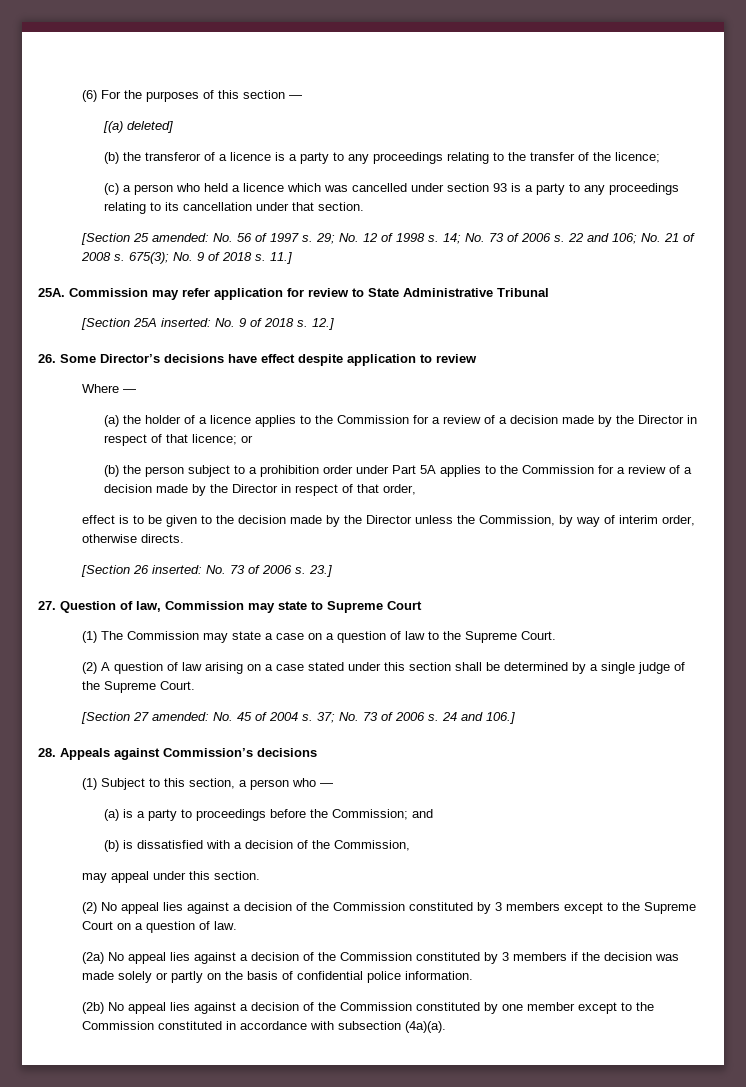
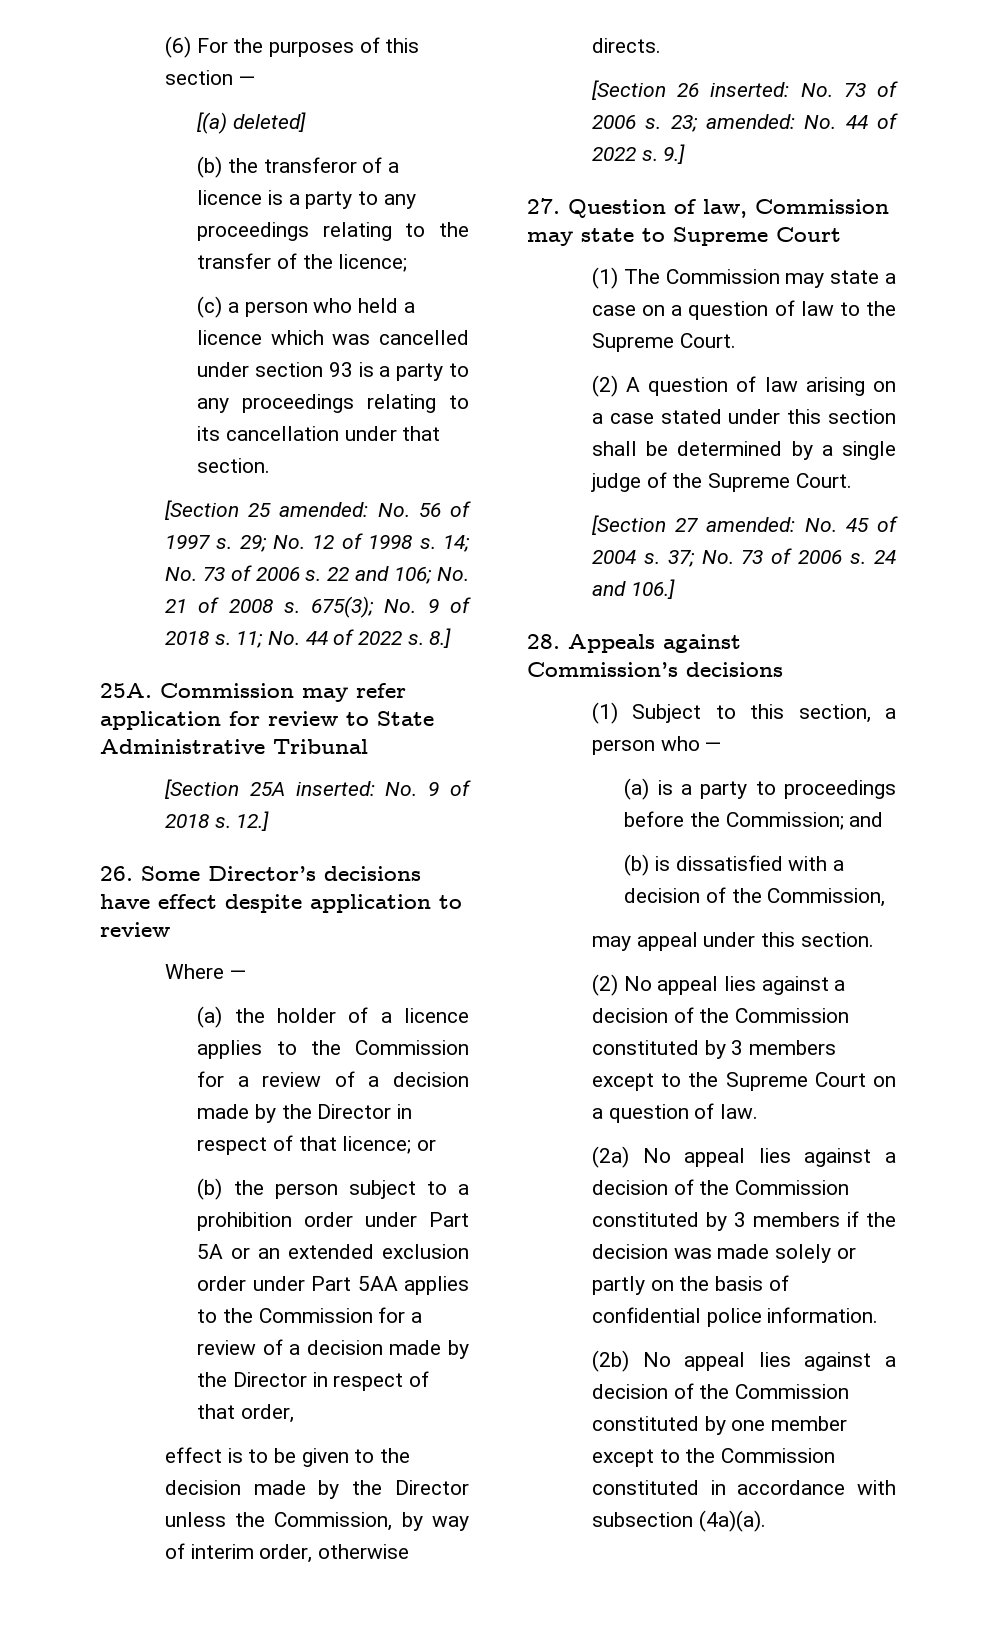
[269,252,292,264] 11.] -> [236,628,452,648] 11; No. 44 of 2022 s. 8.]
(436, 469) none -> [231,1244,469,1259] [197,1276,398,1291] or an extended exclusion order under Part 5AA
[308,565,332,577] 23.] -> [670,113,898,132] [591,144,686,164] 23; amended: No. 44 of 2022 s. 9.]

